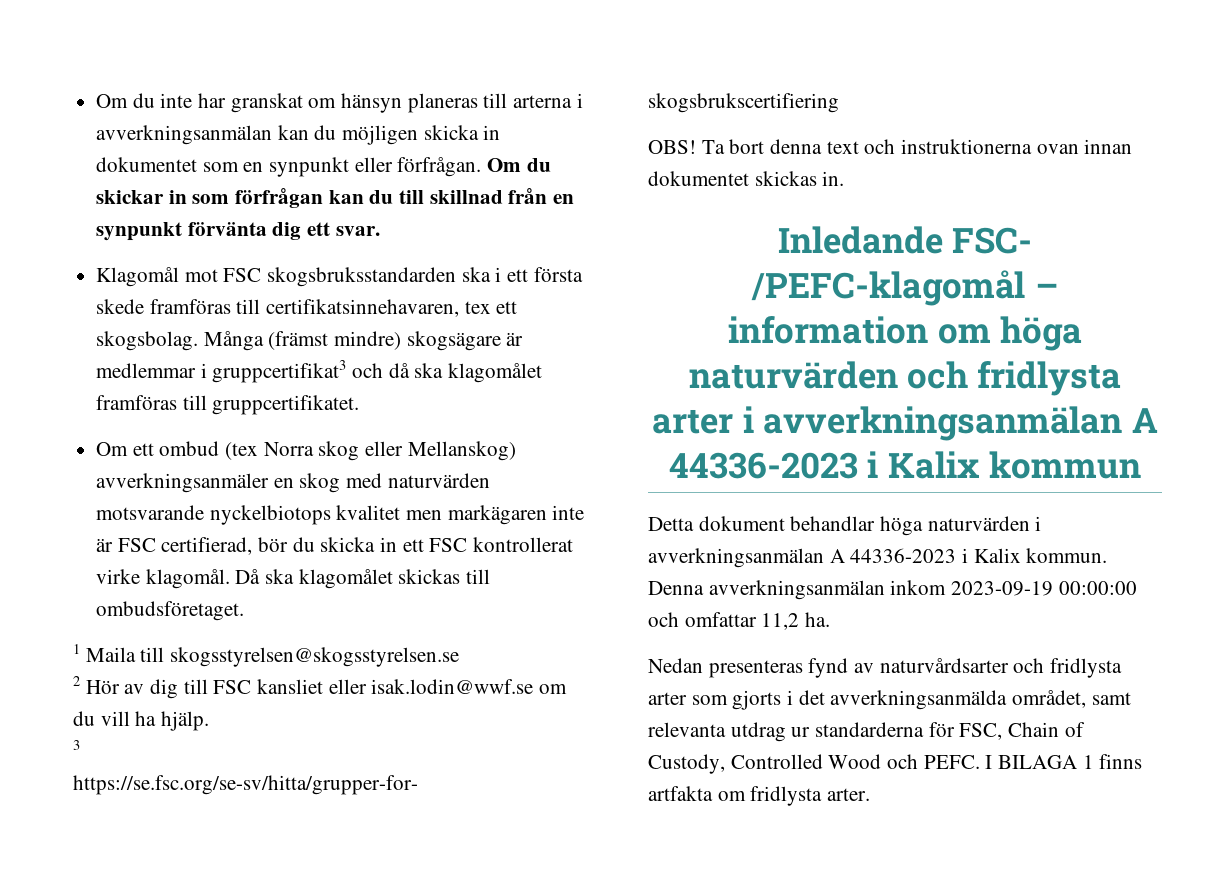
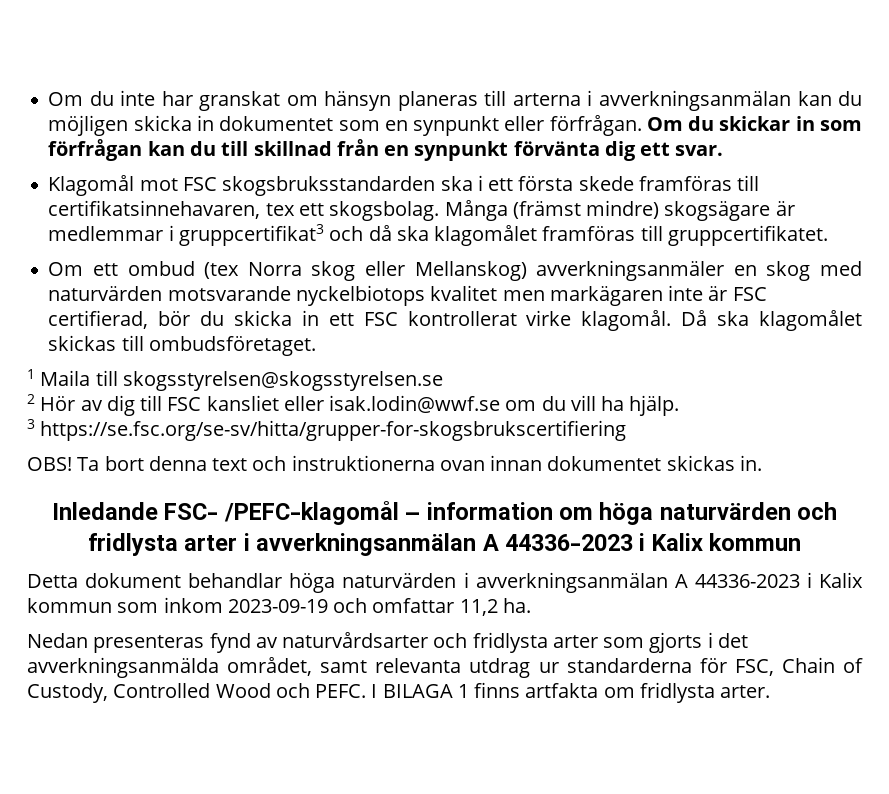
[1026,548,1108,563] [648,580,885,600] kommun. Denna avverkningsanmälan -> [27,598,159,613] kommun som
[1058,581,1137,595] 00:00:00 -> (328, 606) none

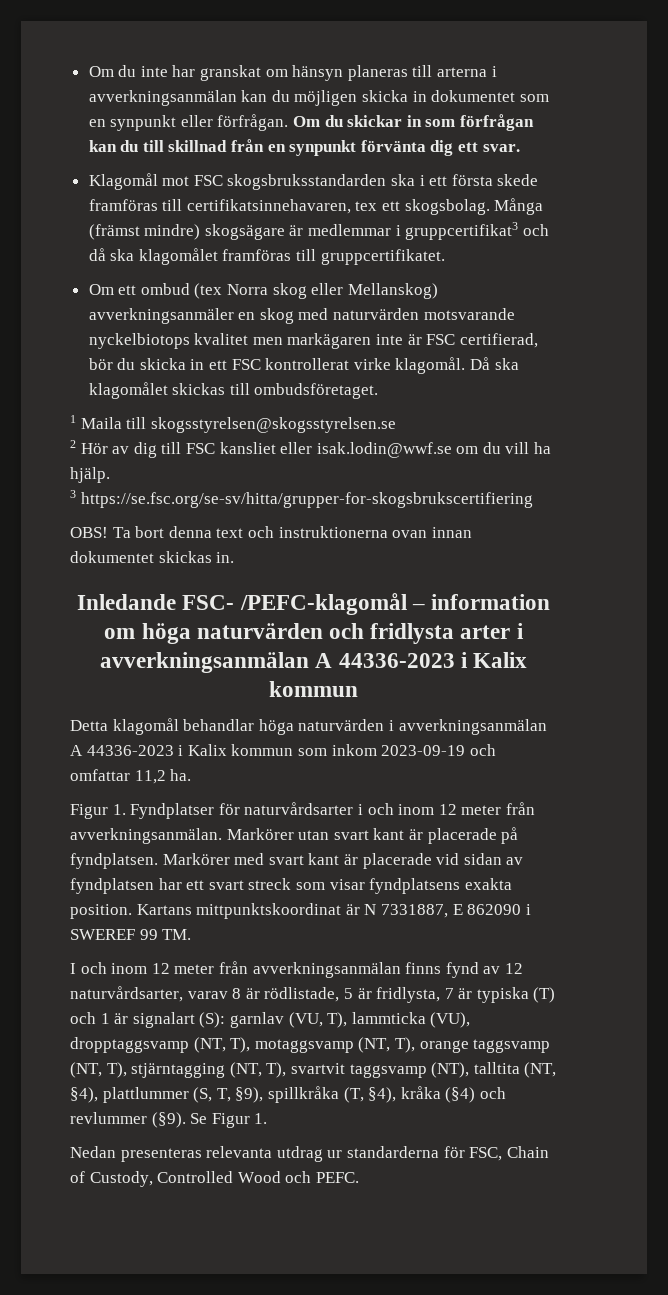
[85,573,182,588] dokument -> [112,718,179,735] klagomål
[27,632,748,653] [27,657,368,678] Nedan presenteras fynd av naturvårdsarter och fridlysta arter som gjorts i det avverkningsanmälda området, samt -> [70,802,535,819] [70,827,519,844] [70,853,524,869] [70,878,512,894] [70,903,531,919] [70,929,192,940] [70,961,523,978] [70,986,556,1003] [70,1012,471,1028] [70,1037,551,1053] [70,1062,557,1078] [70,1086,506,1103] [70,1112,268,1128] [70,1146,202,1162] Figur 1. Fyndplatser för naturvårdsarter i och inom 12 meter från avverkningsanmälan. Markörer utan svart kant är placerade på fyndplatsen. Markörer med svart kant är placerade vid sidan av fyndplatsen har ett svart streck som visar fyndplatsens exakta position. Kartans mittpunktskoordinat är N 7331887, E 862090 i SWEREF 99 TM. // I och inom 12 meter från avverkningsanmälan finns fynd av 12 naturvårdsarter, varav 8 är rödlistade, 5 är fridlysta, 7 är typiska (T) och 1 är signalart (S): garnlav (VU, T), lammticka (VU), dropptaggsvamp (NT, T), motaggsvamp (NT, T), orange taggsvamp (NT, T), stjärntagging (NT, T), svartvit taggsvamp (NT), talltita (NT, §4), plattlummer (S, T, §9), spillkråka (T, §4), kråka (§4) och revlummer (§9). Se Figur 1. // Nedan presenteras
[371,682,771,703] I BILAGA 1 finns artfakta om fridlysta arter. -> (359, 1177) none

